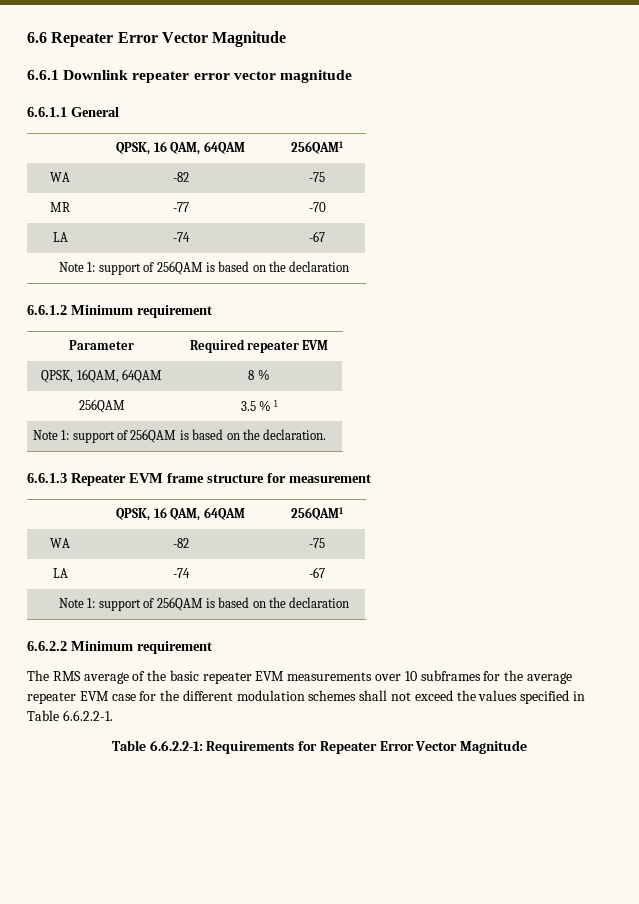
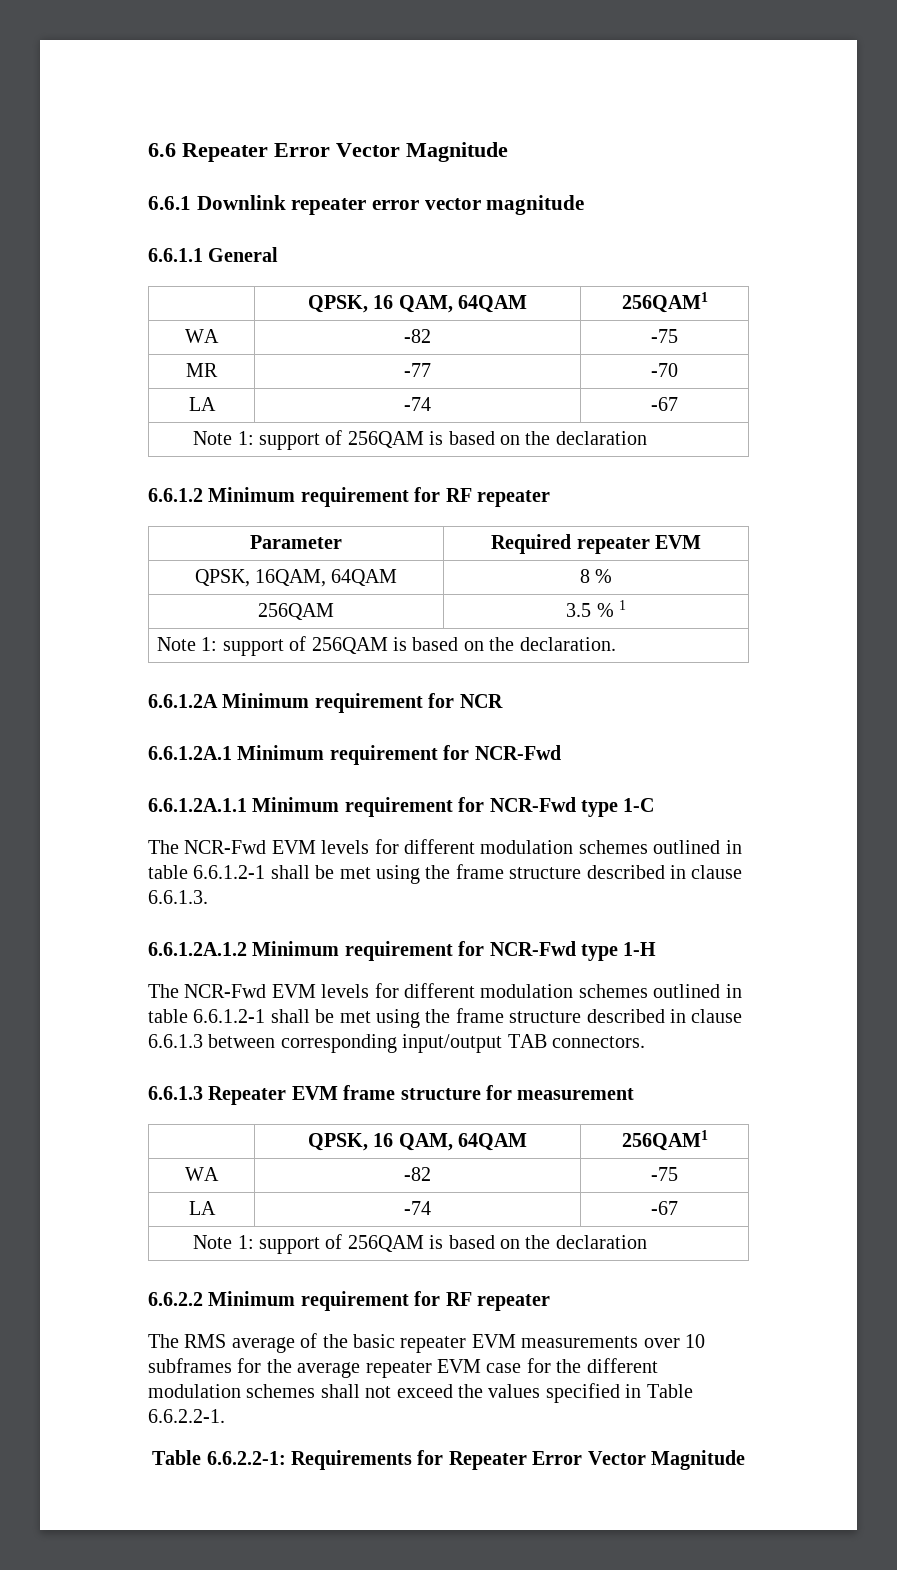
(212, 311) none -> [414,487,550,507] for RF repeater
(327, 434) none -> [148,693,503,713] [148,745,561,765] [148,797,655,817] [148,839,742,854] [148,864,743,884] [148,890,208,904] [148,941,657,961] [148,983,742,998] [148,1008,743,1028] [148,1034,645,1053] // 6.6.1.2A Minimum requirement for NCR // 6.6.1.2A.1 Minimum requirement for NCR-Fwd // 6.6.1.2A.1.1 Minimum requirement for NCR-Fwd type 1-C // The NCR-Fwd EVM levels for different modulation schemes outlined in table 6.6.1.2-1 shall be met using the frame structure described in clause 6.6.1.3. // 6.6.1.2A.1.2 Minimum requirement for NCR-Fwd type 1-H // The NCR-Fwd EVM levels for different modulation schemes outlined in table 6.6.1.2-1 shall be met using the frame structure described in clause 6.6.1.3 between corresponding input/output TAB connectors.
(212, 647) none -> [414,1291,550,1311] for RF repeater

